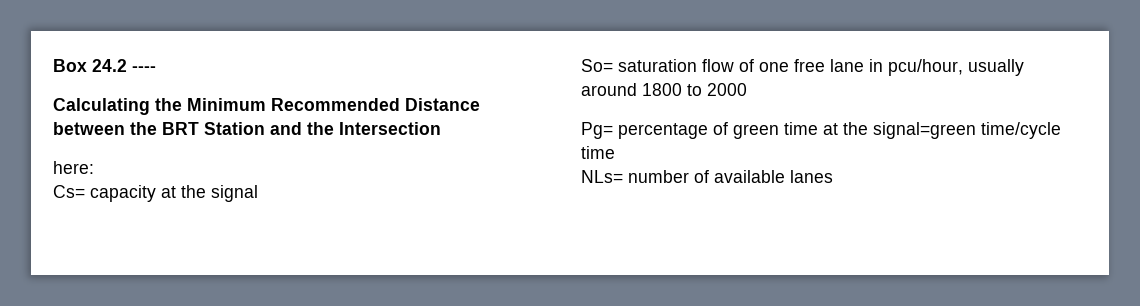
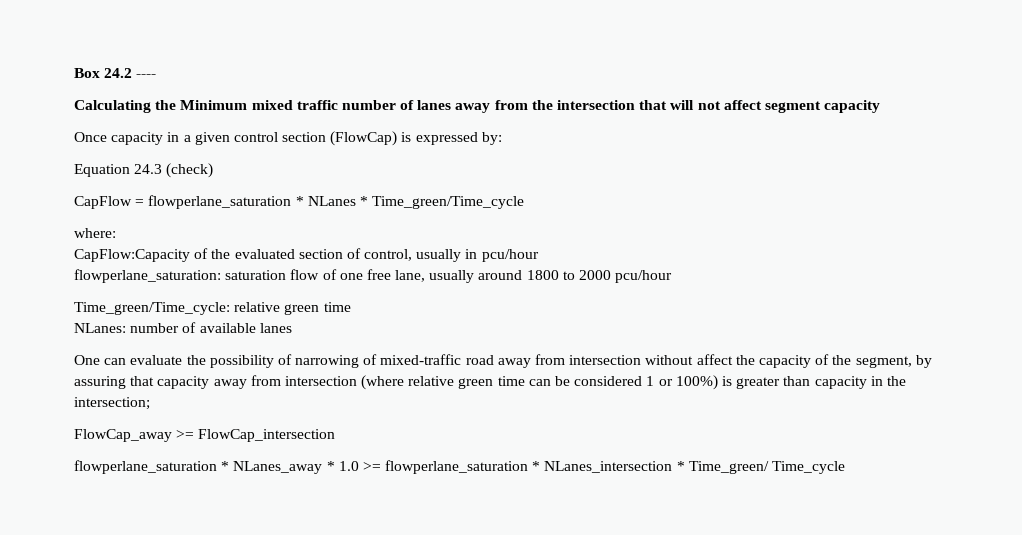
[271,98,480,111] [53,122,441,135] [53,161,94,174] [53,185,258,202] [581,59,613,72] Recommended Distance between the BRT Station and the Intersection // here: // Cs= capacity at the signal // So= -> [251,100,881,113] [74,131,502,146] [74,163,214,178] [74,195,525,209] [74,228,116,238] [74,248,539,262] [74,269,221,283] mixed traffic number of lanes away from the intersection that will not affect segment capacity // Once capacity in a given control section (FlowCap) is expressed by: // Equation 24.3 (check) // CapFlow = flowperlane_saturation * NLanes * Time_green/Time_cycle // where: // CapFlow:Capacity of the evaluated section of control, usually in pcu/hour // flowperlane_saturation:
[830,59,963,76] lane in pcu/hour, -> [395,270,426,282] lane,
[581,122,1061,139] [581,146,615,159] [581,170,833,183] // Pg= percentage of green time at the signal=green time/cycle time // NLs= number of available lanes -> [615,270,673,283] [74,302,351,315] [74,322,292,333] [74,354,932,368] [74,375,906,390] [74,397,150,410] [74,429,336,442] [74,460,846,474] pcu/hour // Time_green/Time_cycle: relative green time // NLanes: number of available lanes // One can evaluate the possibility of narrowing of mixed-traffic road away from intersection without affect the capacity of the segment, by assuring that capacity away from intersection (where relative green time can be considered 1 or 100%) is greater than capacity in the intersection; // FlowCap_away >= FlowCap_intersection // flowperlane_saturation * NLanes_away * 1.0 >= flowperlane_saturation * NLanes_intersection * Time_green/ Time_cycle

